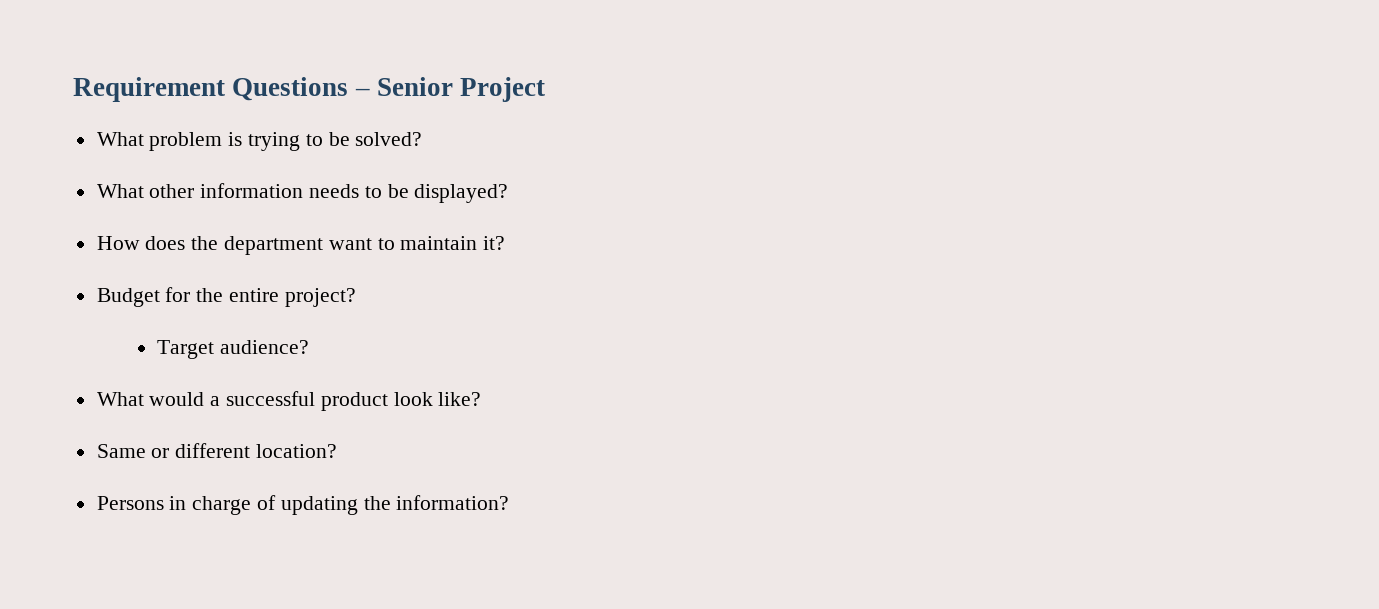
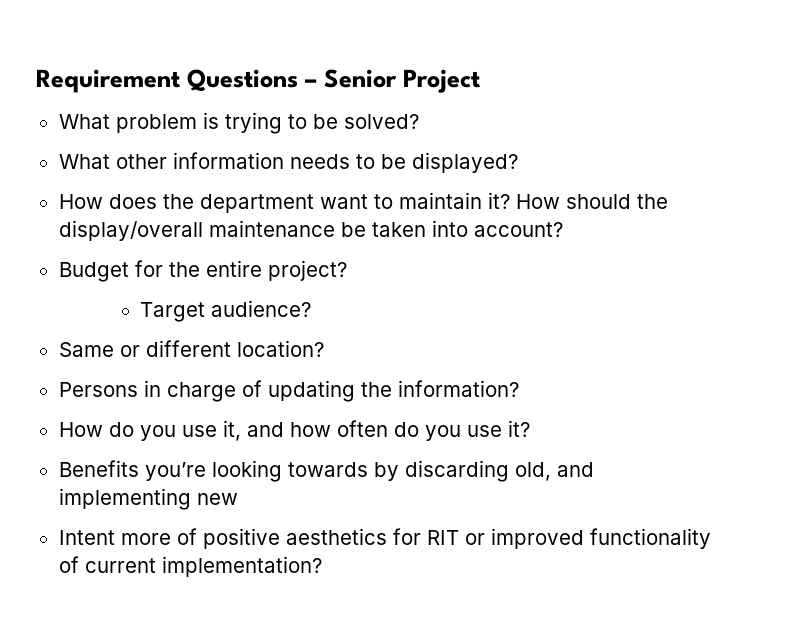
(506, 243) none -> [515,194,668,209] [58,220,563,241] How should the display/overall maintenance be taken into account?
[96,391,482,411] // What would a successful product look like? -> (312, 308) none
(510, 502) none -> [58,420,530,441] [58,460,594,482] [58,488,238,510] [58,528,711,549] [58,556,322,577] // How do you use it, and how often do you use it? // Benefits you’re looking towards by discarding old, and implementing new // Intent more of positive aesthetics for RIT or improved functionality of current implementation?

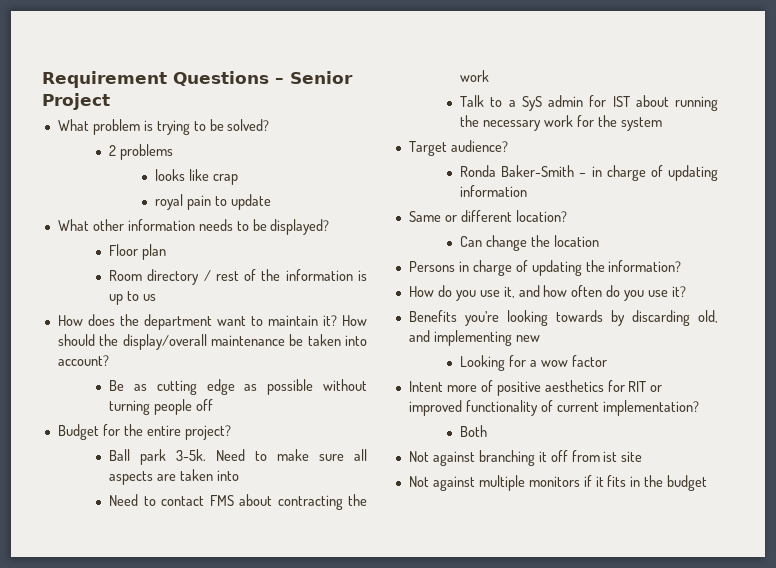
(419, 121) none -> [109,144,174,160] [155,169,239,185] [155,194,272,210] // 2 problems // looks like crap // royal pain to update
(518, 162) none -> [109,244,167,260] [109,269,367,285] [109,291,156,305] // Floor plan // Room directory / rest of the information is up to us
(563, 229) none -> [109,379,367,395] [109,399,213,415] // Be as cutting edge as possible without turning people off
[140,300,312,322] Target audience? -> [109,449,367,465] [109,469,239,485] [109,494,367,510] [460,70,490,82] [460,95,718,111] [460,115,662,131] [408,140,508,156] [460,165,718,181] [460,185,528,197] Ball park 3-5k. Need to make sure all aspects are taken into // Need to contact FMS about contracting the work // Talk to a SyS admin for IST about running the necessary work for the system // Target audience? // Ronda Baker-Smith – in charge of updating information
(324, 348) none -> [460,235,599,251] // Can change the location
(238, 499) none -> [460,355,607,371] // Looking for a wow factor
(322, 566) none -> [460,425,488,437] [408,450,643,466] [408,475,708,491] // Both // Not against branching it off from ist site // Not against multiple monitors if it fits in the budget

